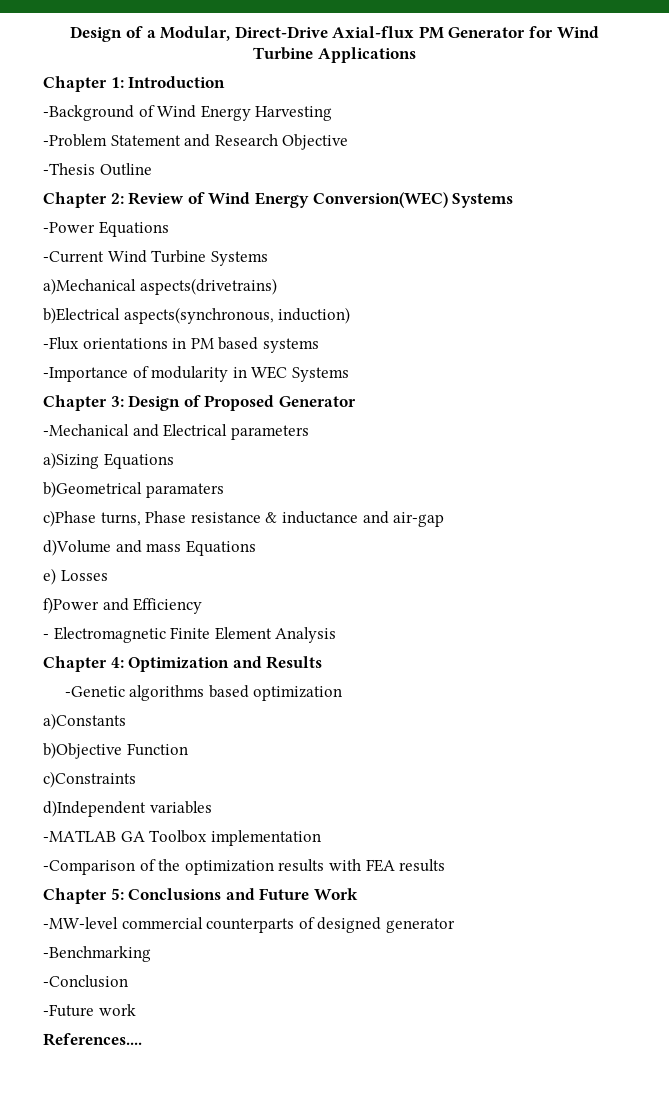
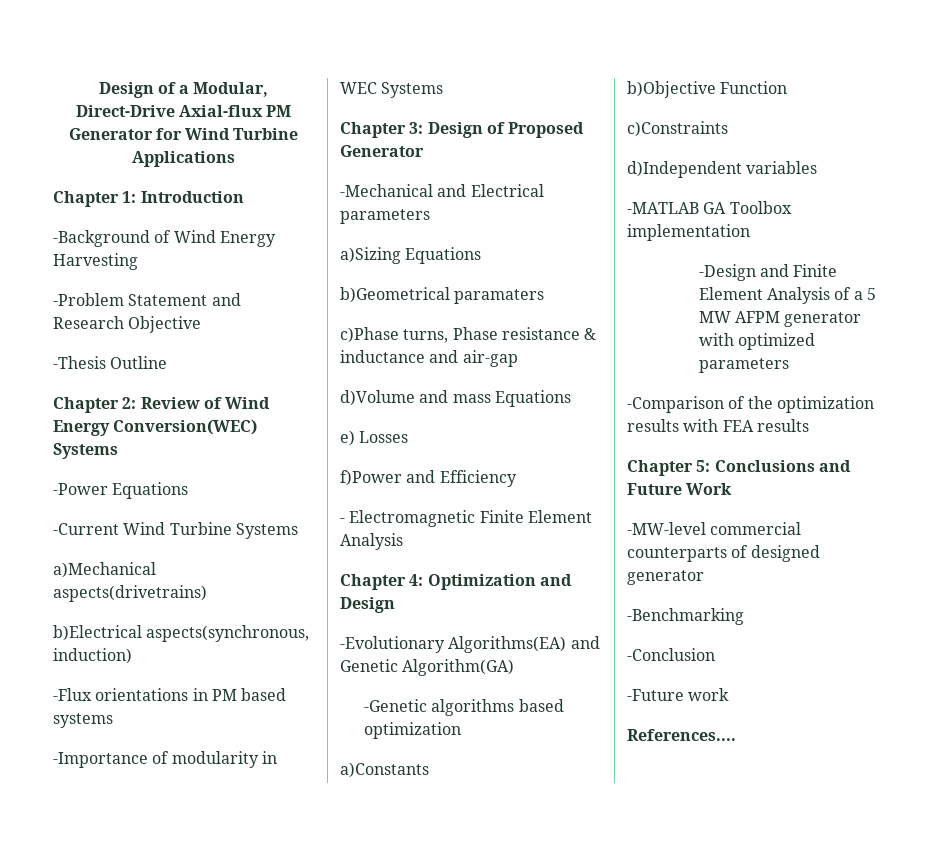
[266,656,323,669] Results -> [340,597,395,613] [340,636,600,653] [340,659,515,676] Design // -Evolutionary Algorithms(EA) and Genetic Algorithm(GA)
(321, 838) none -> [698,264,838,281] [698,287,876,304] [698,311,862,327] [698,333,815,350] [698,358,789,373] // -Design and Finite Element Analysis of a 5 MW AFPM generator with optimized parameters

